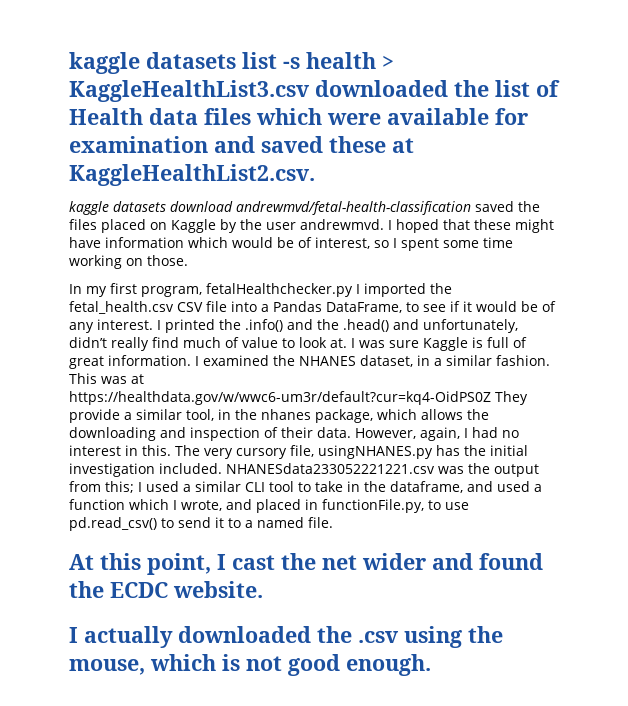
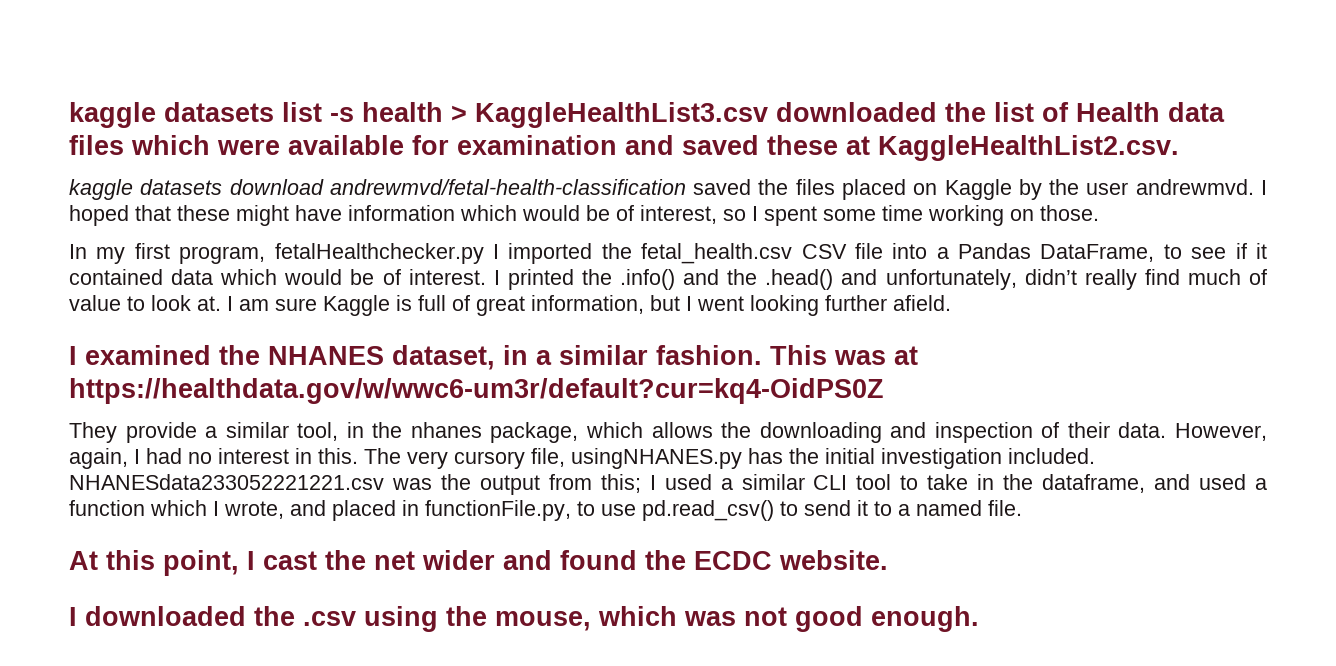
[476,301,556,312] [69,322,94,333] would be of any -> [69,269,401,285] contained data which would be of
[359,340,385,348] was -> [239,299,269,311] am
[108,355,191,366] information. -> [531,295,951,316] information, but I went looking further afield. //
(491, 398) none -> (884, 391) //
[84,626,173,648] actually -> (77, 616) none
[222,654,240,671] is -> [684,611,736,626] was

